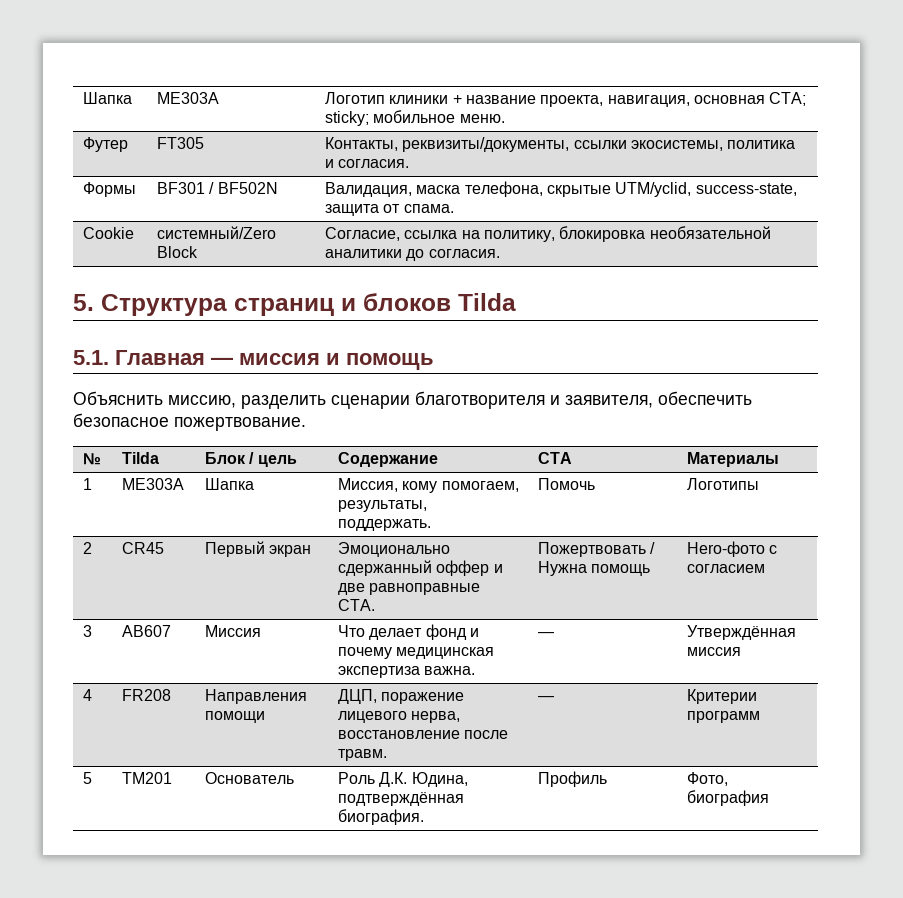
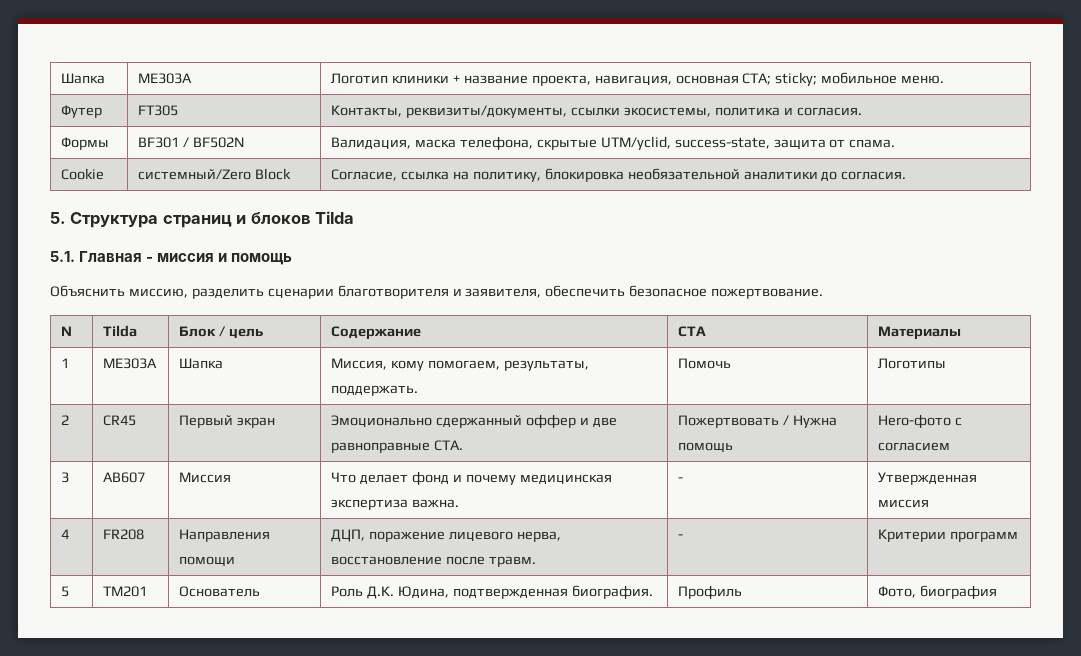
[211,357,233,365] — -> [146,257,154,262] -
[538,632,555,637] [687,625,797,640] — | Утверждённая -> [678,477,684,482] [878,472,978,485] - | Утвержденная
[538,696,555,701] — -> [678,534,684,539] -
[338,792,465,806] подтверждённая -> [452,588,568,599] подтвержденная

